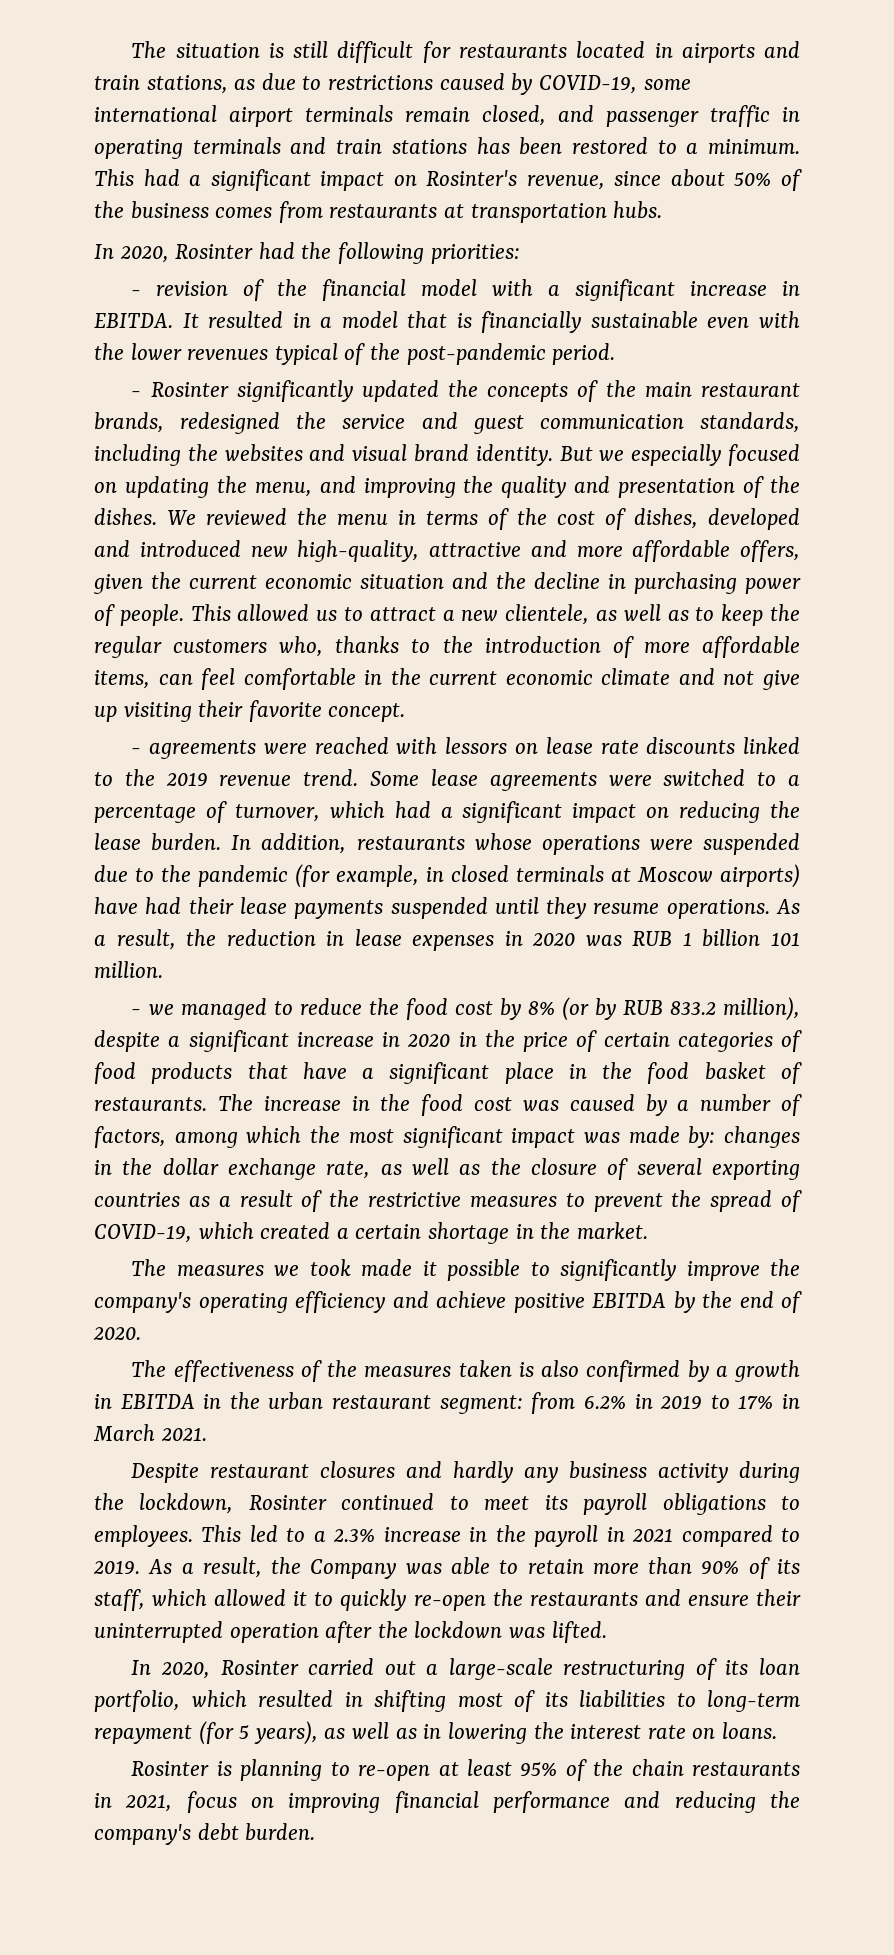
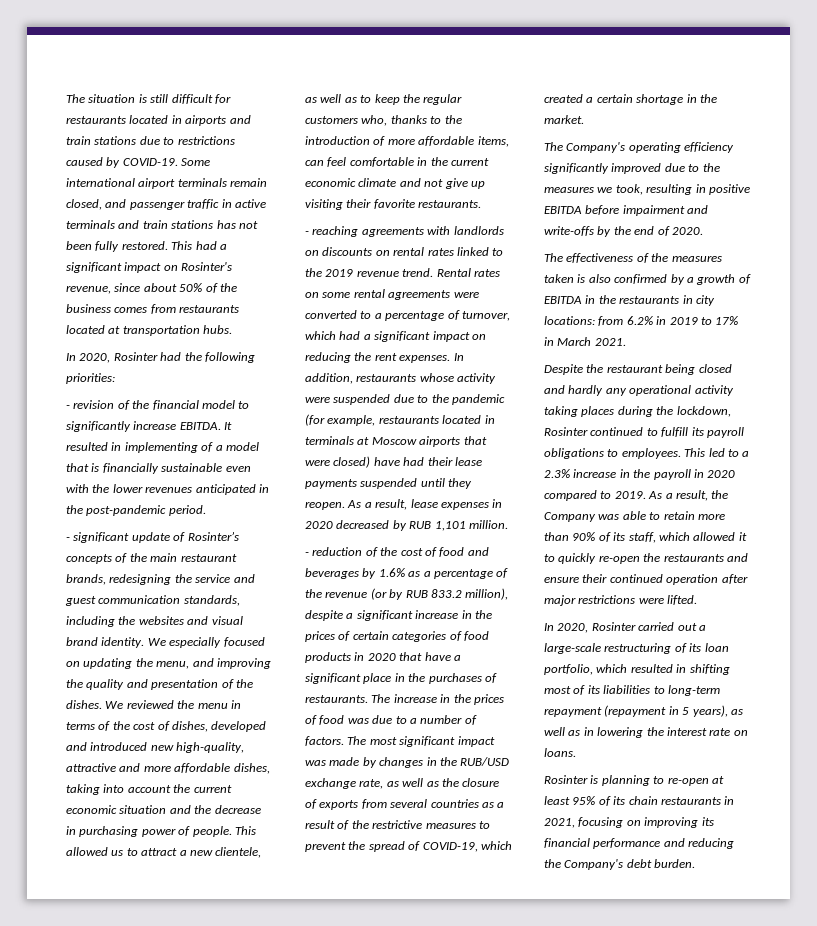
[146,75,256,94] stations, as -> [94,136,137,145] stations
[538,75,691,94] COVID-19, some -> [122,158,211,166] COVID-19. Some
[94,139,183,159] operating -> [234,199,266,208] active
[519,137,800,155] been restored to a minimum. -> [238,221,258,229] [66,241,168,252] not been fully restored.
(438, 211) none -> [66,325,105,334] located
[492,279,800,301] with a significant increase in -> [238,401,250,409] [66,421,177,432] to significantly increase
(311, 320) none -> [124,442,214,453] implementing of
[274,343,366,365] typical of -> [195,484,269,495] anticipated in
[150,380,479,402] Rosinter significantly updated the -> [73,531,239,543] significant update of Rosinter’s
[180,412,281,434] redesigned -> [109,574,172,585] redesigning
[559,446,625,461] But we -> [147,638,166,646] We
[740,540,800,562] [93,574,143,594] offers, given -> [233,763,270,774] [66,784,171,795] dishes, taking into account
[534,572,600,589] decline -> [214,805,261,814] decrease
[328,703,406,722] [131,737,736,759] concept. // - agreements were reached with lessors on lease rate discounts -> [418,200,482,208] [305,226,504,237] [305,247,454,256] restaurants. // - reaching agreements with landlords on discounts on rental rates
[370,769,746,791] Some lease agreements were switched -> [436,268,500,277] [305,289,479,300] [305,310,357,319] Rental rates on some rental agreements were converted
[94,833,222,851] lease burden. -> [374,353,451,363] rent expenses.
[541,835,640,855] operations -> [457,373,497,384] activity
[426,864,800,888] in closed terminals at Moscow airports) -> [378,415,495,424] [305,436,487,447] [305,456,371,468] restaurants located in terminals at Moscow airports that were closed)
[593,899,800,919] [94,929,345,950] resume operations. As a result, the reduction in -> [305,499,408,510] reopen. As a result,
[585,929,800,947] [94,961,163,978] [131,998,555,1020] was RUB 1 billion 101 million. // - we managed to reduce the food cost by 8% -> [336,520,508,531] [305,547,489,557] [305,568,509,579] [305,589,368,598] decreased by RUB 1,101 million. // - reduction of the cost of food and beverages by 1.6% as a percentage of the revenue
[407,1030,568,1052] 2020 in the price -> [474,610,492,619] [305,631,335,642] the prices
(233, 1073) none -> [354,652,396,661] in 2020
[647,1062,766,1084] food basket -> [428,673,482,684] purchases
[421,1094,802,1116] [94,1126,341,1148] food cost was caused by a number of factors, among which the -> [473,694,504,705] [305,715,477,725] [305,736,367,746] prices of food was due to a number of factors. The
[688,1126,716,1148] by: -> [362,757,377,768] by
[162,1158,219,1175] dollar -> [460,757,510,766] RUB/USD
[636,1158,800,1180] several exporting -> [319,799,428,810] exports from several
[176,1259,800,1281] [94,1291,666,1313] measures we took made it possible to significantly improve the company's operating efficiency and achieve positive EBITDA -> [566,142,735,153] [544,163,720,174] [544,184,750,195] [544,205,709,216] [544,226,594,236] Company's operating efficiency significantly improved due to the measures we took, resulting in positive EBITDA before impairment and write-offs
[94,1394,112,1409] in -> [738,274,751,284] of
[268,1392,523,1414] urban restaurant segment: -> [619,295,715,306] [544,316,595,325] restaurants in city locations:
[210,1461,729,1483] restaurant closures and hardly any business activity -> [586,364,732,375] [544,385,734,396] [544,406,615,417] the restaurant being closed and hardly any operational activity taking places
[484,1496,530,1510] meet -> [661,427,689,437] fulfill
[632,1528,674,1542] 2021 -> [707,470,736,478] 2020
[94,1621,223,1643] uninterrupted -> [609,574,663,583] continued
[377,1621,546,1638] the lockdown was -> [544,595,664,606] major restrictions were
[198,1721,234,1745] (for -> [604,705,679,717] (repayment in
[593,1759,624,1776] the -> [613,796,626,805] its
[186,1791,237,1813] focus -> [578,817,624,828] focusing
(381, 1803) none -> [701,817,714,826] its
[94,1824,191,1845] company's -> [564,859,624,870] Company's

